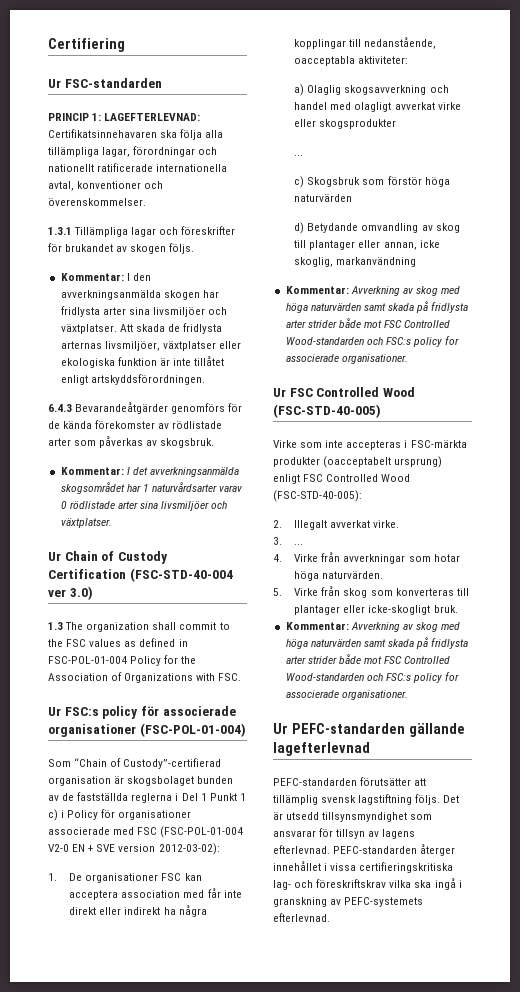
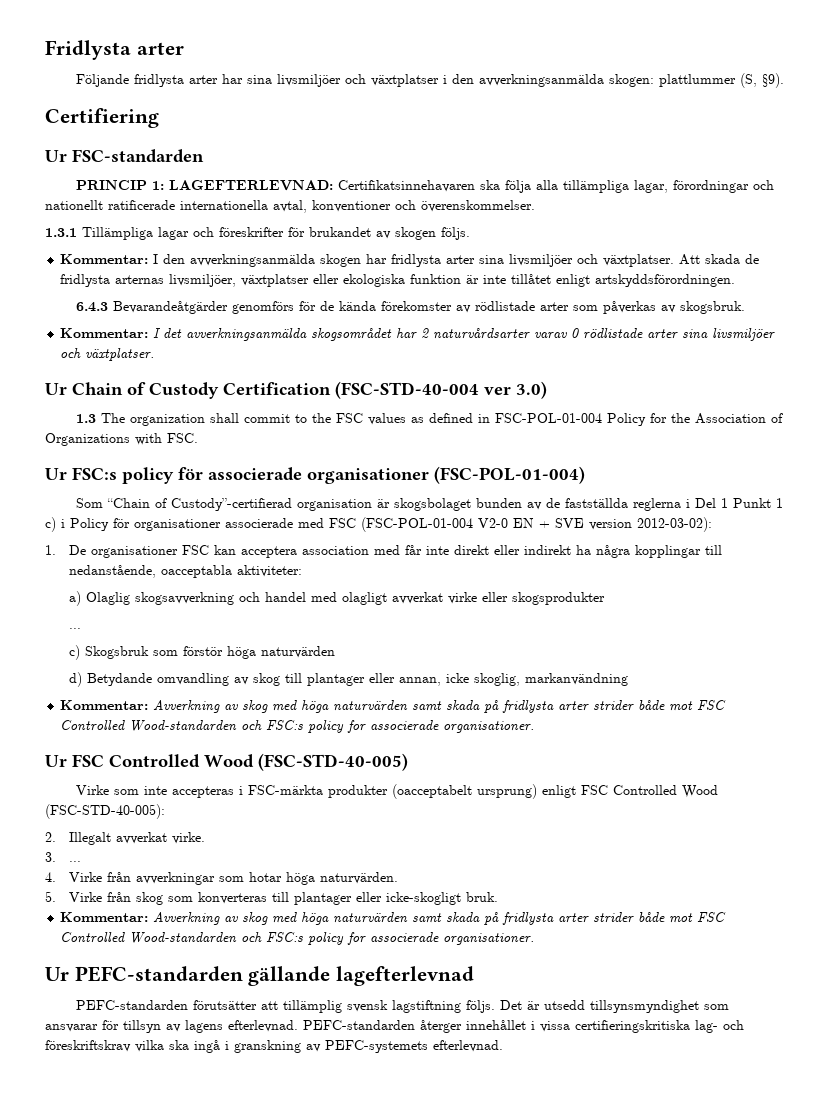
(48, 45) none -> [45,40,184,60] [76,73,785,88] Fridlysta arter // Följande fridlysta arter har sina livsmiljöer och växtplatser i den avverkningsanmälda skogen: plattlummer (S, §9). //
[142,484,149,492] 1 -> [421,328,430,338] 2

